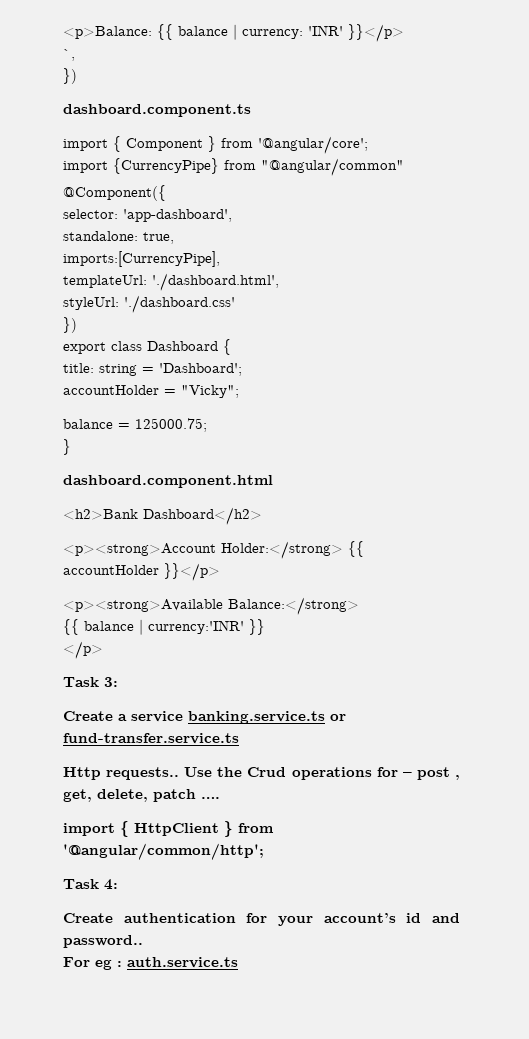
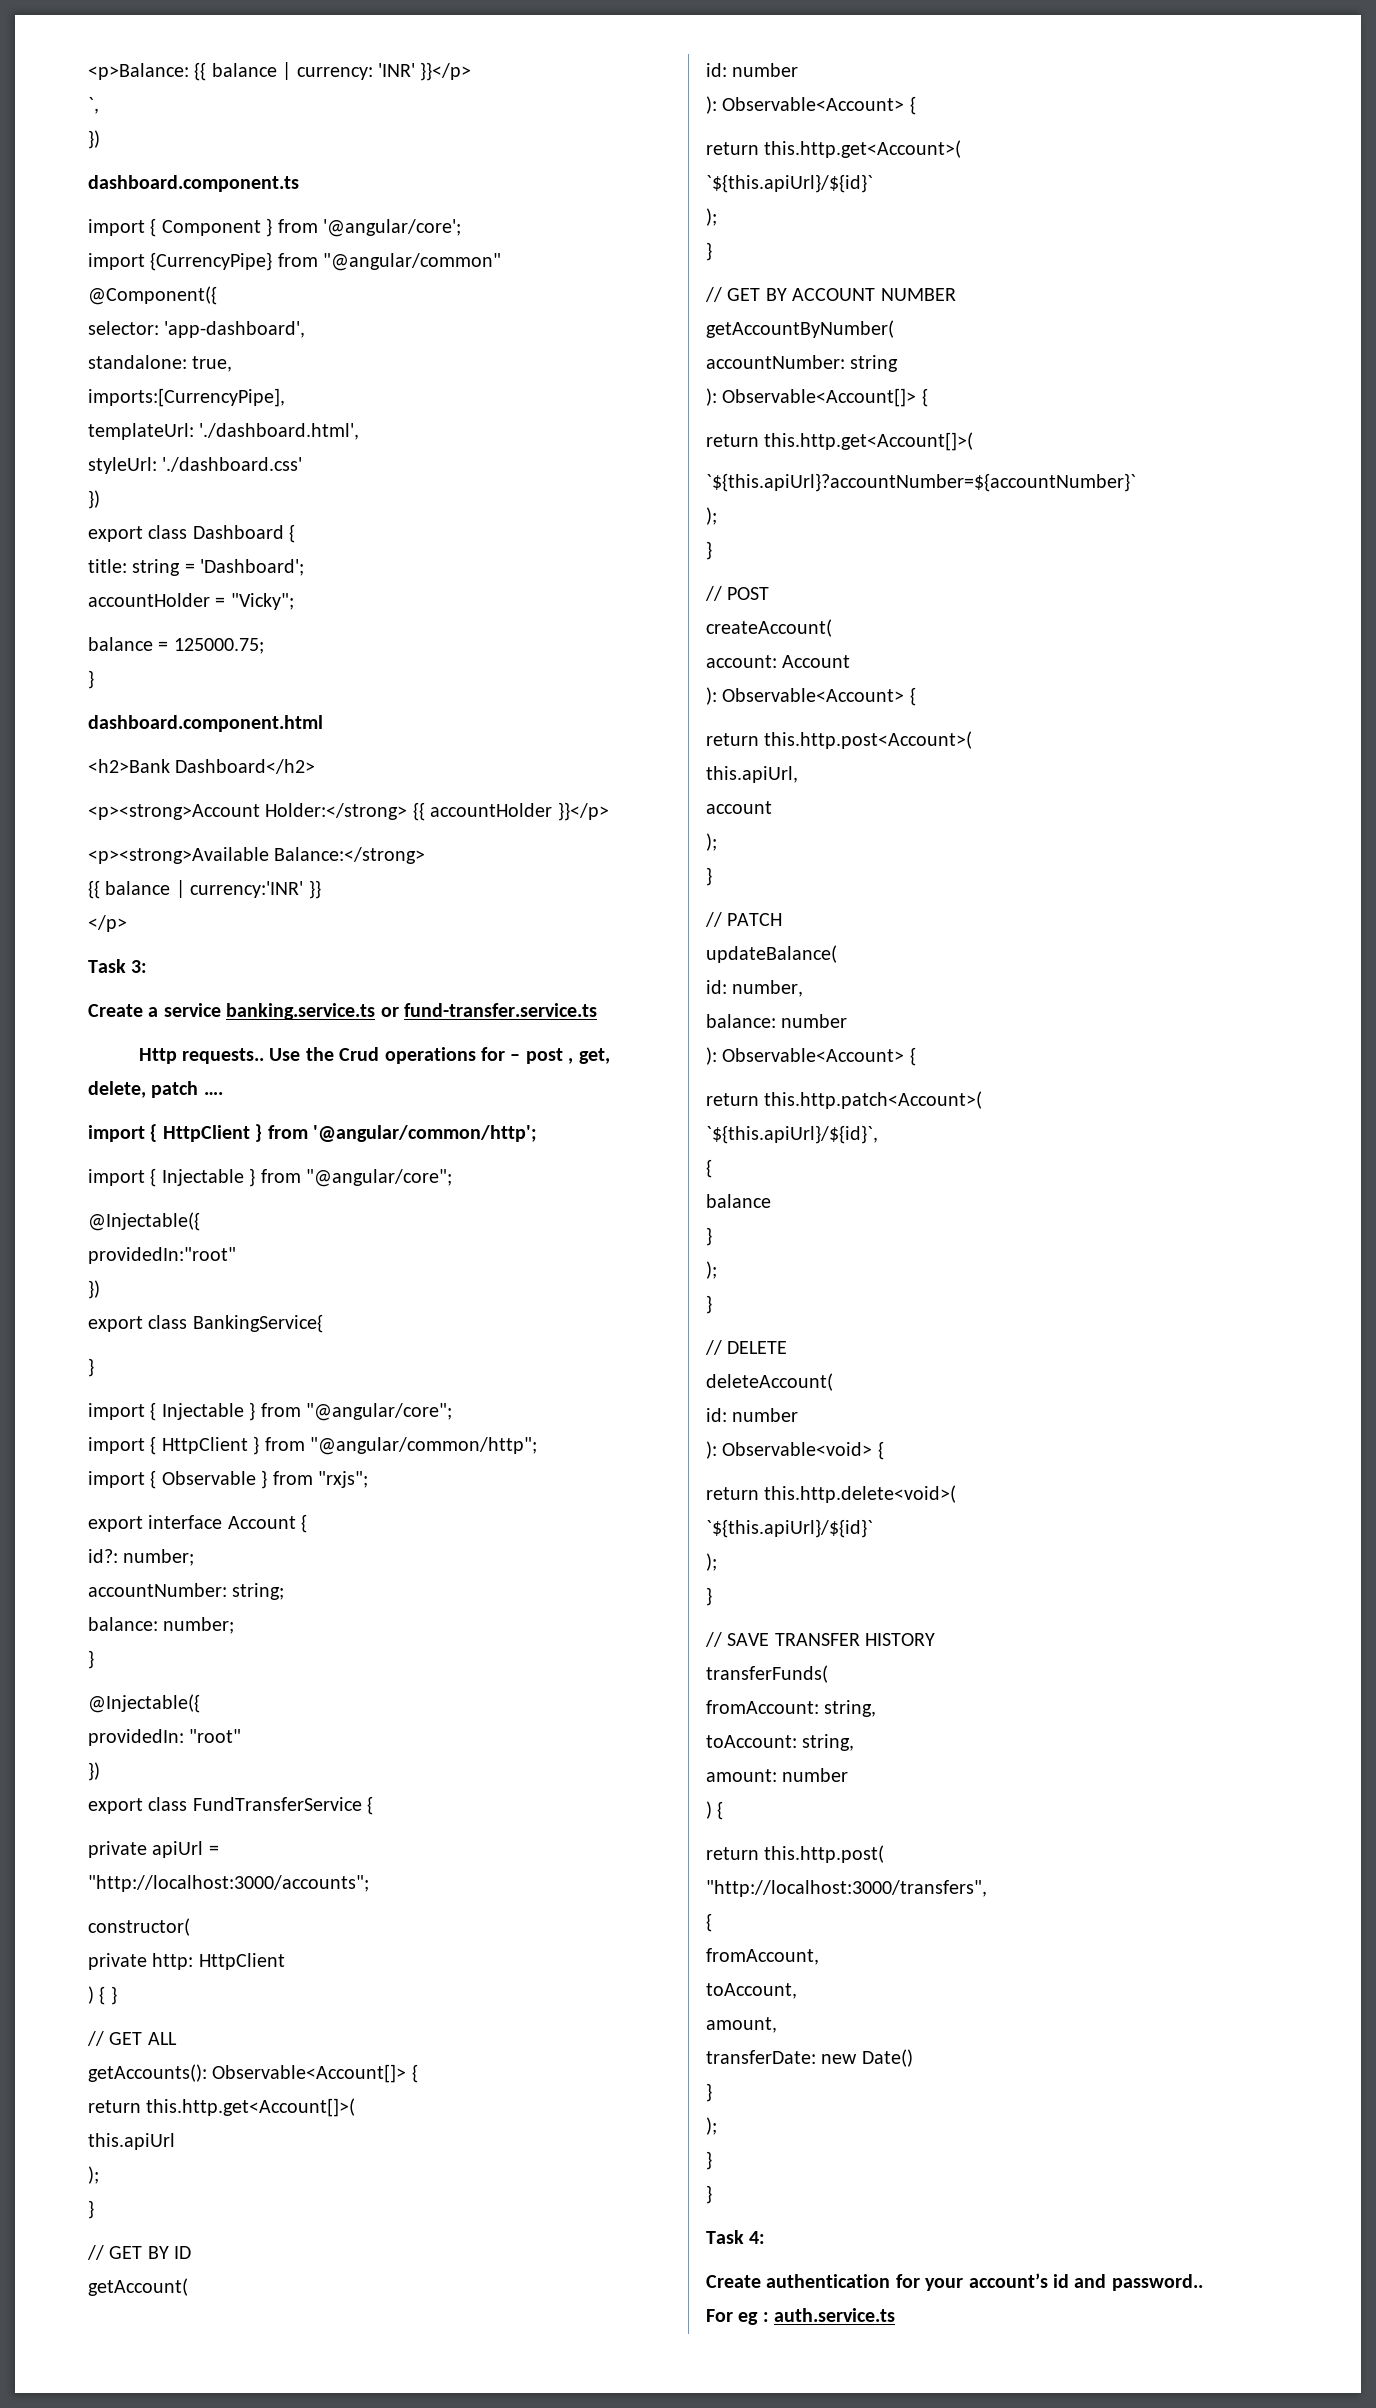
(264, 851) none -> [88,1168,452,1187] [88,1212,200,1231] [88,1247,236,1264] [88,1280,100,1299] [88,1314,323,1333] [88,1358,94,1377] [88,1402,452,1421] [88,1436,537,1455] [88,1470,368,1489] [88,1514,308,1533] [88,1549,195,1566] [88,1583,285,1600] [88,1617,235,1634] [88,1650,94,1669] [88,1694,200,1713] [88,1729,242,1746] [88,1762,100,1781] [88,1796,374,1815] [88,1841,219,1858] [88,1875,369,1892] [88,1918,190,1936] [88,1953,285,1970] [88,1986,117,2005] [87,2031,177,2046] [88,2064,418,2083] [88,2098,356,2117] [88,2133,175,2150] [88,2166,99,2184] [88,2200,94,2219] [87,2245,192,2260] [88,2278,188,2296] [706,63,799,77] [706,96,916,115] [706,140,962,158] [706,174,873,193] [706,208,717,226] [706,242,712,261] [705,287,956,302] [706,320,894,338] [706,355,899,372] [706,388,928,407] [706,432,974,451] [706,473,1136,492] [706,507,717,525] [706,541,712,560] [705,586,770,601] [706,619,832,637] [706,655,851,668] [706,687,916,706] [706,731,973,749] [706,766,798,783] [706,801,772,814] [706,833,717,851] [706,867,712,886] [705,912,783,927] [706,945,837,963] [706,980,804,997] [706,1014,848,1028] [706,1047,916,1066] [706,1091,983,1109] [706,1125,878,1144] [706,1159,712,1178] [706,1194,771,1208] [706,1227,712,1246] [706,1261,717,1279] [706,1295,712,1314] [705,1340,788,1355] [706,1373,833,1391] [706,1408,799,1422] [706,1441,884,1460] [706,1485,957,1503] [706,1519,873,1538] [706,1553,717,1571] [706,1587,712,1606] [705,1632,936,1647] [706,1665,828,1683] [706,1700,877,1717] [706,1734,855,1751] [706,1768,849,1782] [706,1801,724,1820] [706,1845,885,1863] [706,1880,987,1897] [706,1913,712,1932] [706,1948,819,1965] [706,1983,797,1999] [706,2017,777,2033] [706,2049,913,2067] [706,2083,712,2102] [706,2117,717,2135] [706,2151,712,2170] [706,2185,712,2204] // import { Injectable } from "@angular/core"; // @Injectable({ // providedIn:"root" // }) // export class BankingService{ // } // import { Injectable } from "@angular/core"; // import { HttpClient } from "@angular/common/http"; // import { Observable } from "rxjs"; // export interface Account { // id?: number; // accountNumber: string; // balance: number; // } // @Injectable({ // providedIn: "root" // }) // export class FundTransferService { // private apiUrl = // "http://localhost:3000/accounts"; // constructor( // private http: HttpClient // ) { } // // GET ALL // getAccounts(): Observable<Account[]> { // return this.http.get<Account[]>( // this.apiUrl // ); // } // // GET BY ID // getAccount( // id: number // ): Observable<Account> { // return this.http.get<Account>( // `${this.apiUrl}/${id}` // ); // } // // GET BY ACCOUNT NUMBER // getAccountByNumber( // accountNumber: string // ): Observable<Account[]> { // return this.http.get<Account[]>( // `${this.apiUrl}?accountNumber=${accountNumber}` // ); // } // // POST // createAccount( // account: Account // ): Observable<Account> { // return this.http.post<Account>( // this.apiUrl, // account // ); // } // // PATCH // updateBalance( // id: number, // balance: number // ): Observable<Account> { // return this.http.patch<Account>( // `${this.apiUrl}/${id}`, // { // balance // } // ); // } // // DELETE // deleteAccount( // id: number // ): Observable<void> { // return this.http.delete<void>( // `${this.apiUrl}/${id}` // ); // } // // SAVE TRANSFER HISTORY // transferFunds( // fromAccount: string, // toAccount: string, // amount: number // ) { // return this.http.post( // "http://localhost:3000/transfers", // { // fromAccount, // toAccount, // amount, // transferDate: new Date() // } // ); // } // }

